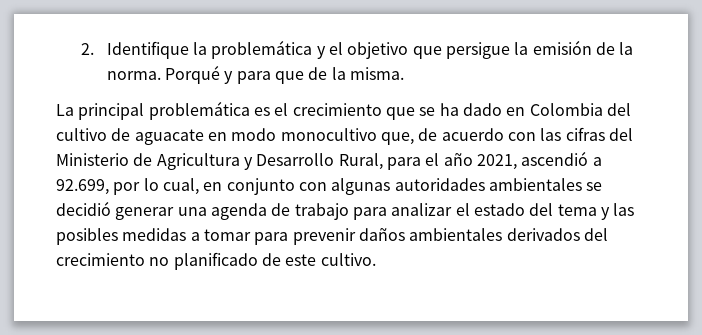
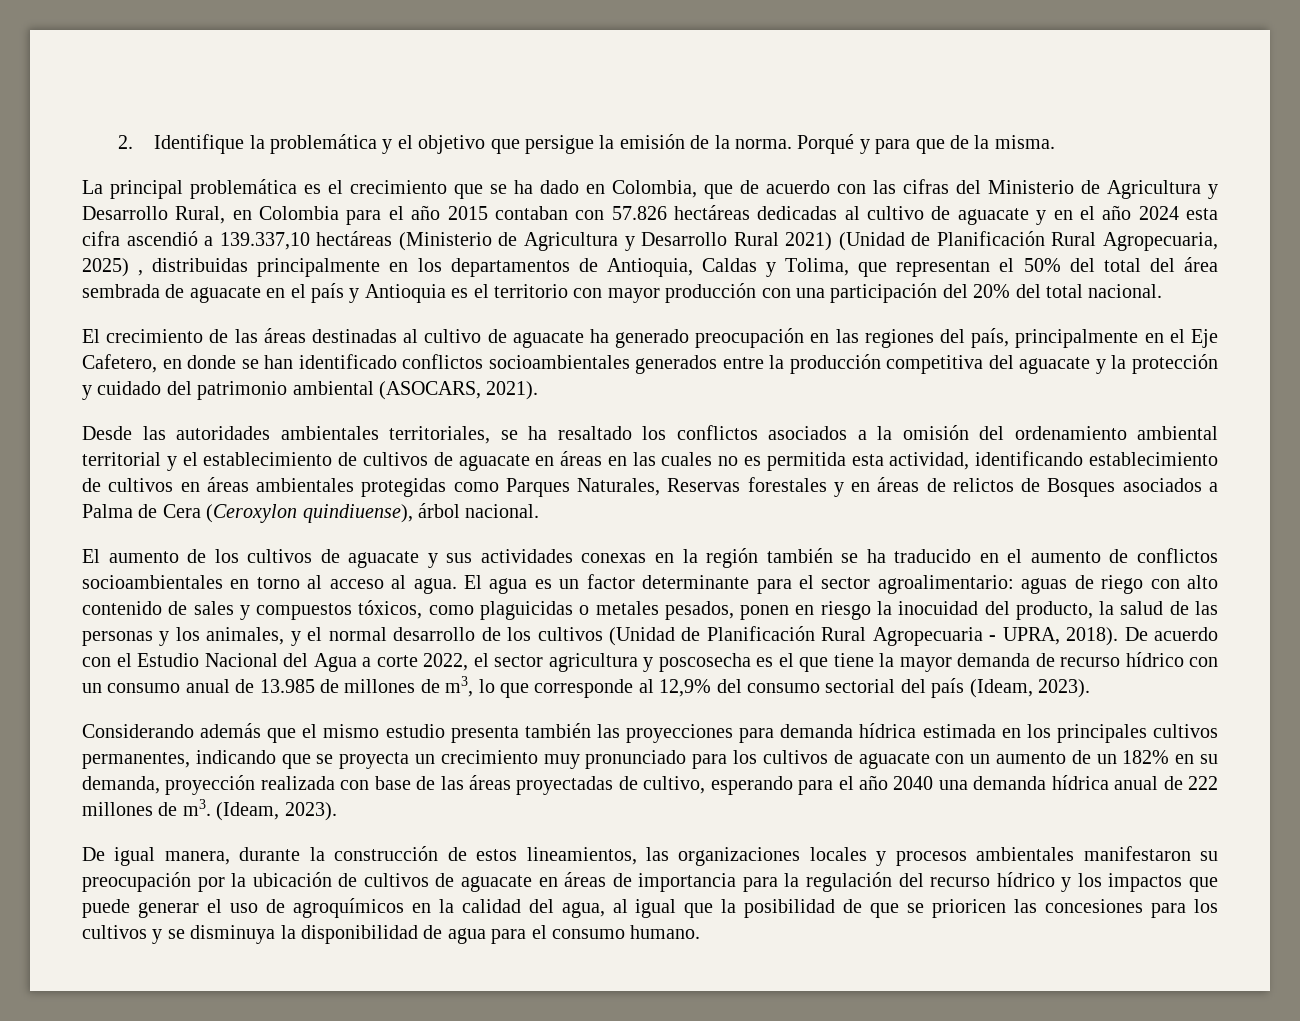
[529,103,631,116] [56,128,414,145] Colombia del cultivo de aguacate en modo monocultivo que, -> [612,180,733,199] Colombia, que
[386,151,602,170] [56,178,603,195] [56,201,635,220] [56,228,608,245] [56,252,376,270] para el año 2021, ascendió a 92.699, por lo cual, en conjunto con algunas autoridades ambientales se decidió generar una agenda de trabajo para analizar el estado del tema y las posibles medidas a tomar para prevenir daños ambientales derivados del crecimiento no planificado de este cultivo. -> [232,205,1218,225] [82,231,1218,251] [82,257,1219,277] [82,283,1163,303] [82,328,1218,348] [82,354,1218,374] [82,381,539,400] [82,425,1218,444] [82,451,1218,471] [82,477,1219,497] [82,503,540,523] [82,548,1218,568] [82,574,1218,594] [82,600,1219,620] [82,626,1219,646] [82,652,1218,672] [82,676,1090,698] [82,723,1218,743] [82,750,1219,769] [82,775,1218,795] [82,799,337,821] [82,846,1218,866] [82,872,1218,892] [82,898,1218,918] [82,925,701,944] en Colombia para el año 2015 contaban con 57.826 hectáreas dedicadas al cultivo de aguacate y en el año 2024 esta cifra ascendió a 139.337,10 hectáreas (Ministerio de Agricultura y Desarrollo Rural 2021) (Unidad de Planificación Rural Agropecuaria, 2025) , distribuidas principalmente en los departamentos de Antioquia, Caldas y Tolima, que representan el 50% del total del área sembrada de aguacate en el país y Antioquia es el territorio con mayor producción con una participación del 20% del total nacional. // El crecimiento de las áreas destinadas al cultivo de aguacate ha generado preocupación en las regiones del país, principalmente en el Eje Cafetero, en donde se han identificado conflictos socioambientales generados entre la producción competitiva del aguacate y la protección y cuidado del patrimonio ambiental (ASOCARS, 2021). // Desde las autoridades ambientales territoriales, se ha resaltado los conflictos asociados a la omisión del ordenamiento ambiental territorial y el establecimiento de cultivos de aguacate en áreas en las cuales no es permitida esta actividad, identificando establecimiento de cultivos en áreas ambientales protegidas como Parques Naturales, Reservas forestales y en áreas de relictos de Bosques asociados a Palma de Cera (Ceroxylon quindiuense), árbol nacional. // El aumento de los cultivos de aguacate y sus actividades conexas en la región también se ha traducido en el aumento de conflictos socioambientales en torno al acceso al agua. El agua es un factor determinante para el sector agroalimentario: aguas de riego con alto contenido de sales y compuestos tóxicos, como plaguicidas o metales pesados, ponen en riesgo la inocuidad del producto, la salud de las personas y los animales, y el normal desarrollo de los cultivos (Unidad de Planificación Rural Agropecuaria - UPRA, 2018). De acuerdo con el Estudio Nacional del Agua a corte 2022, el sector agricultura y poscosecha es el que tiene la mayor demanda de recurso hídrico con un consumo anual de 13.985 de millones de m3, lo que corresponde al 12,9% del consumo sectorial del país (Ideam, 2023). // Considerando además que el mismo estudio presenta también las proyecciones para demanda hídrica estimada en los principales cultivos permanentes, indicando que se proyecta un crecimiento muy pronunciado para los cultivos de aguacate con un aumento de un 182% en su demanda, proyección realizada con base de las áreas proyectadas de cultivo, esperando para el año 2040 una demanda hídrica anual de 222 millones de m3. (Ideam, 2023). // De igual manera, durante la construcción de estos lineamientos, las organizaciones locales y procesos ambientales manifestaron su preocupación por la ubicación de cultivos de aguacate en áreas de importancia para la regulación del recurso hídrico y los impactos que puede generar el uso de agroquímicos en la calidad del agua, al igual que la posibilidad de que se prioricen las concesiones para los cultivos y se disminuya la disponibilidad de agua para el consumo humano.

